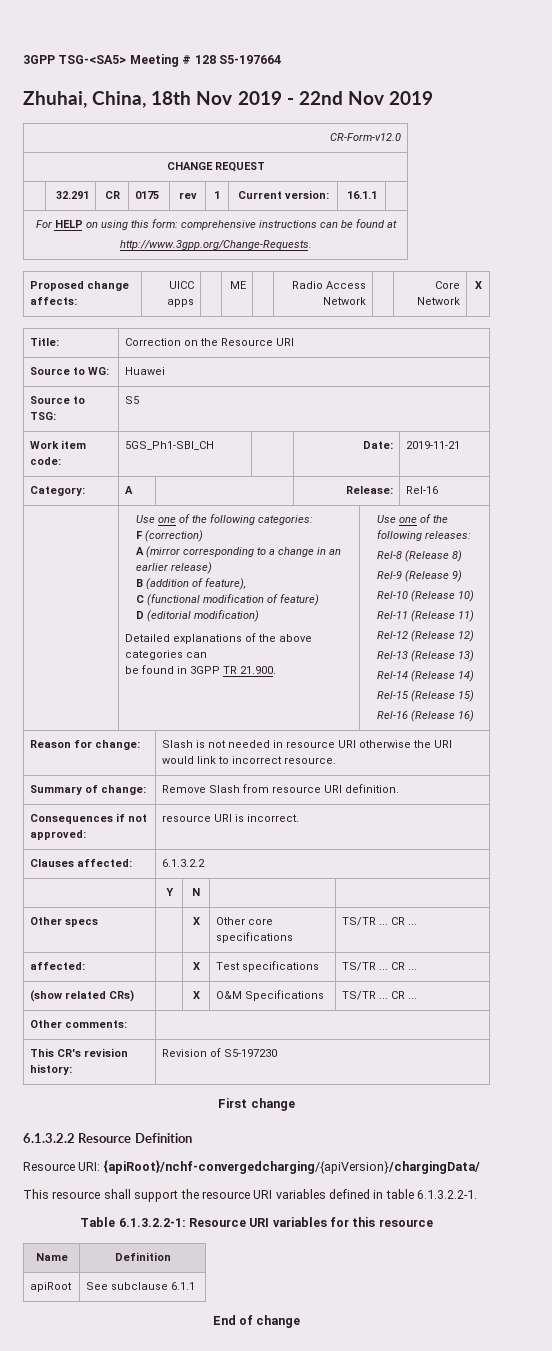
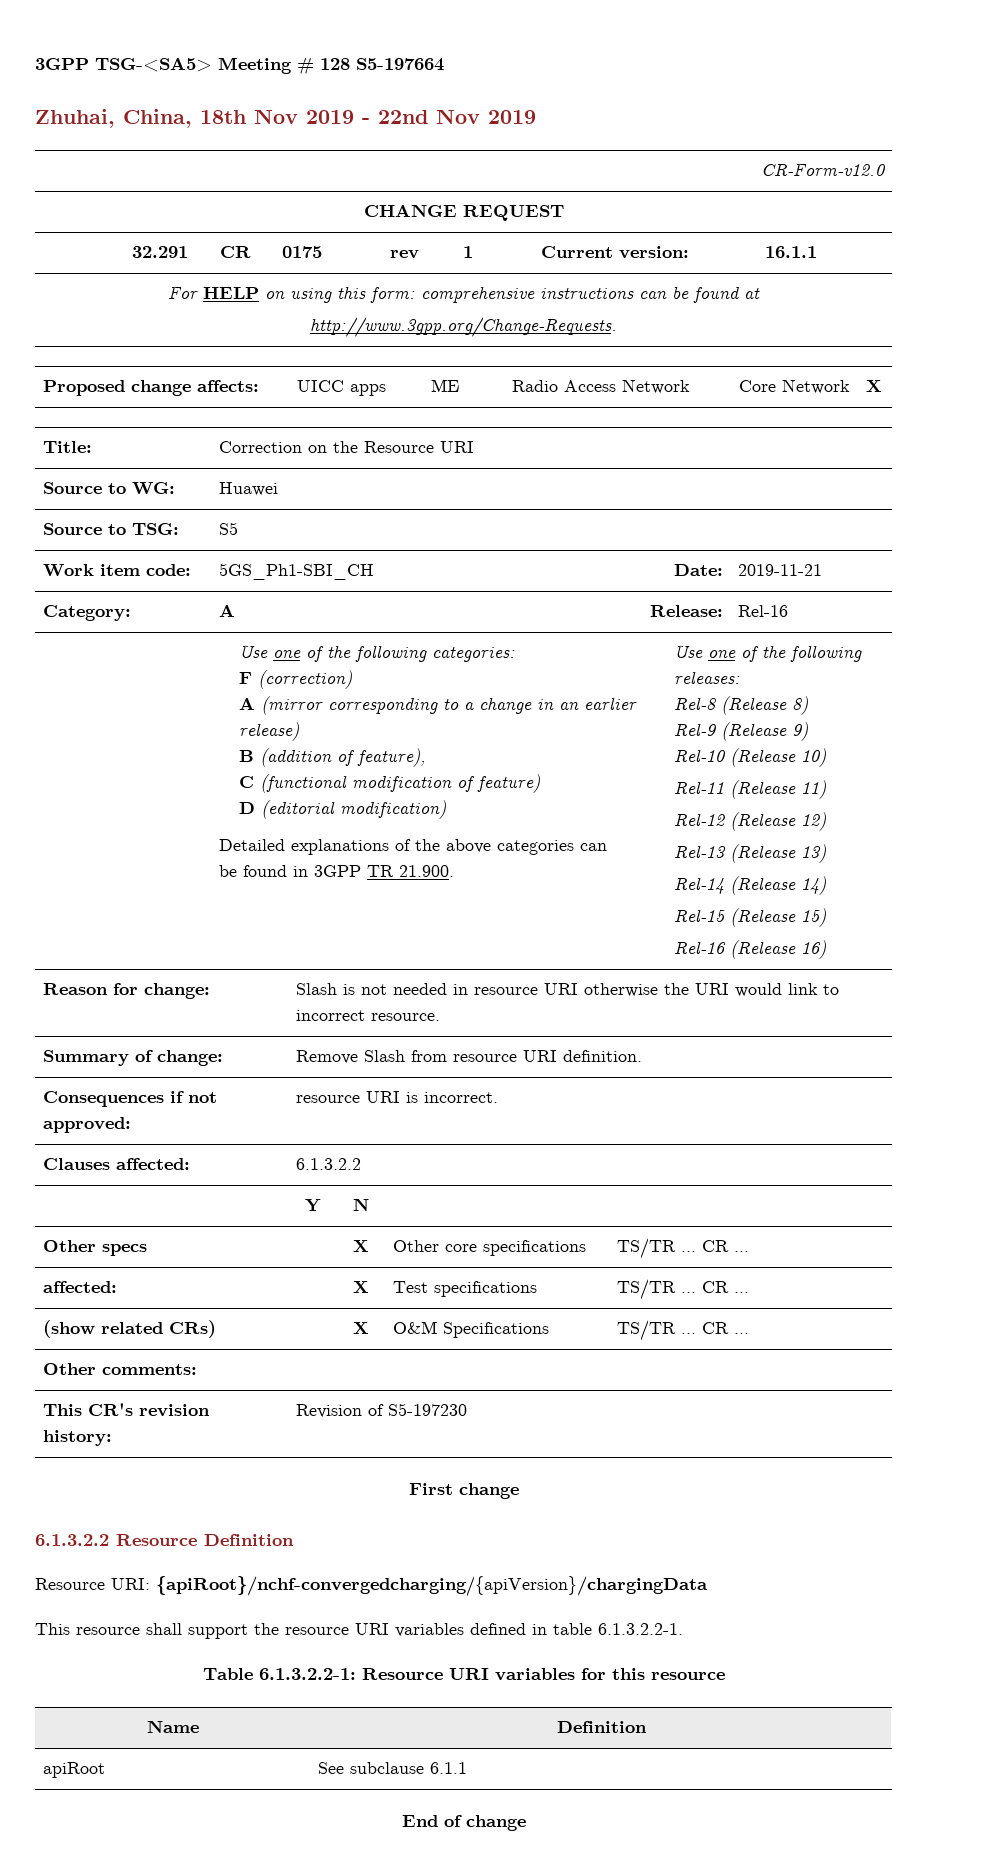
[102,1160,480,1174] {apiRoot}/nchf-convergedcharging/{apiVersion}/chargingData/ -> [156,1576,708,1597] {apiRoot}/nchf-convergedcharging/{apiVersion}/chargingData

